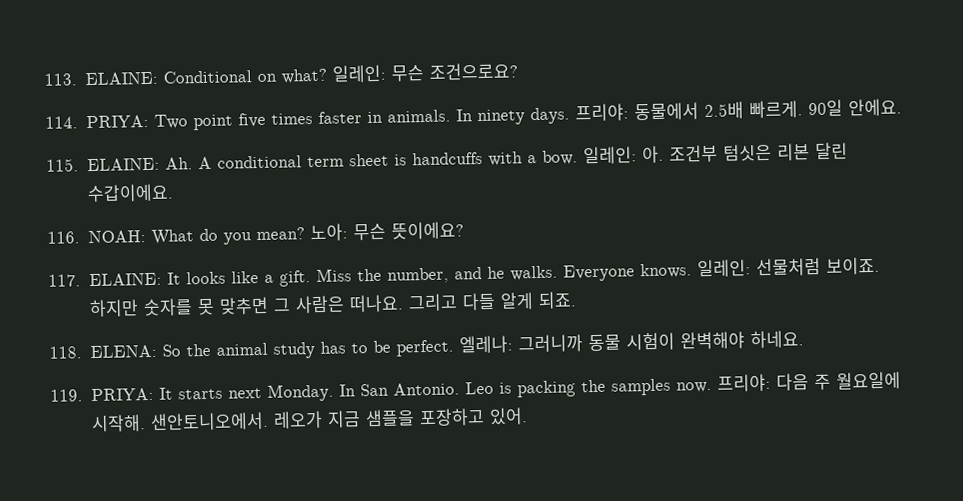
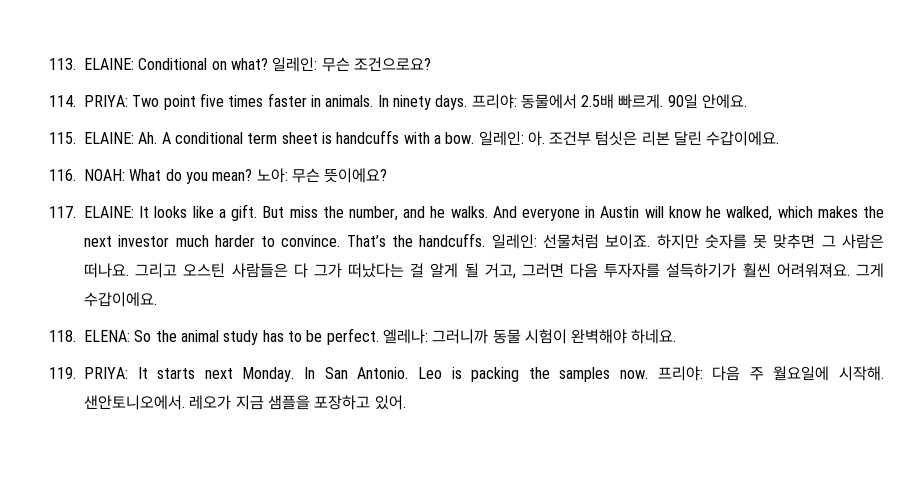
[315,268,352,282] Miss -> [262,206,318,218] But miss
[562,263,692,282] Everyone knows. -> [492,206,885,221] [84,233,486,247] And everyone in Austin will know he walked, which makes the next investor much harder to convince. That’s the handcuffs.
[461,291,577,311] 다들 알게 되죠. -> [183,263,884,279] [84,292,157,307] 오스틴 사람들은 다 그가 떠났다는 걸 알게 될 거고, 그러면 다음 투자자를 설득하기가 훨씬 어려워져요. 그게 수갑이에요.

